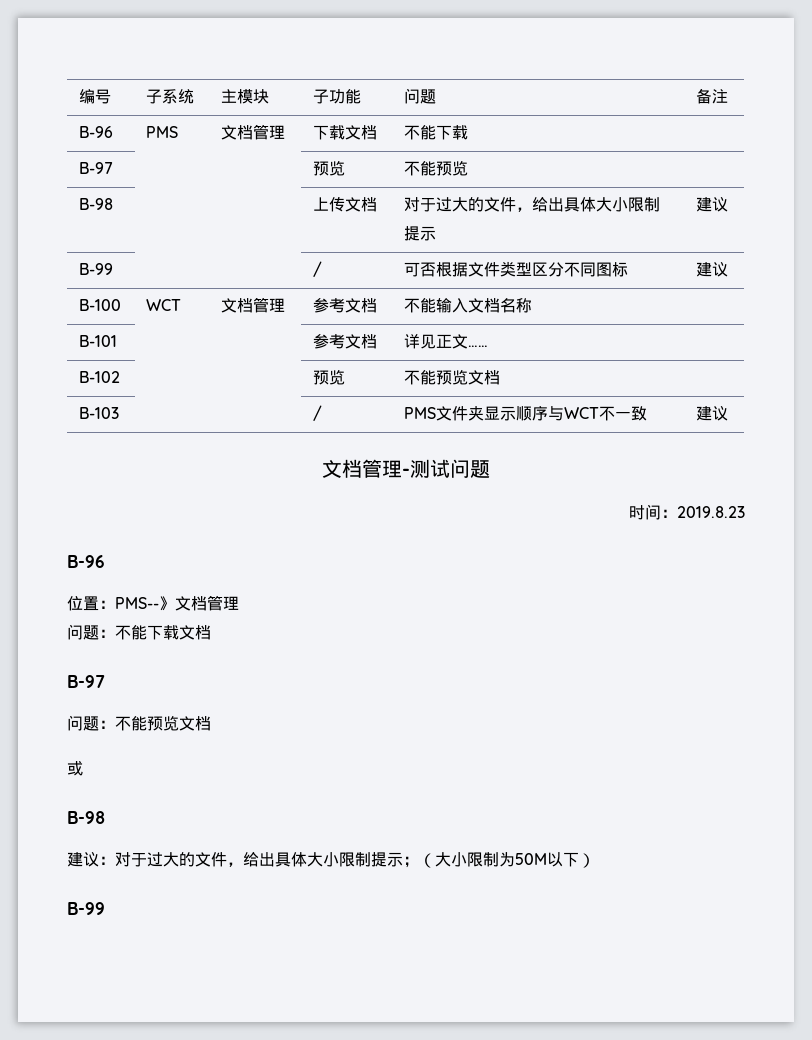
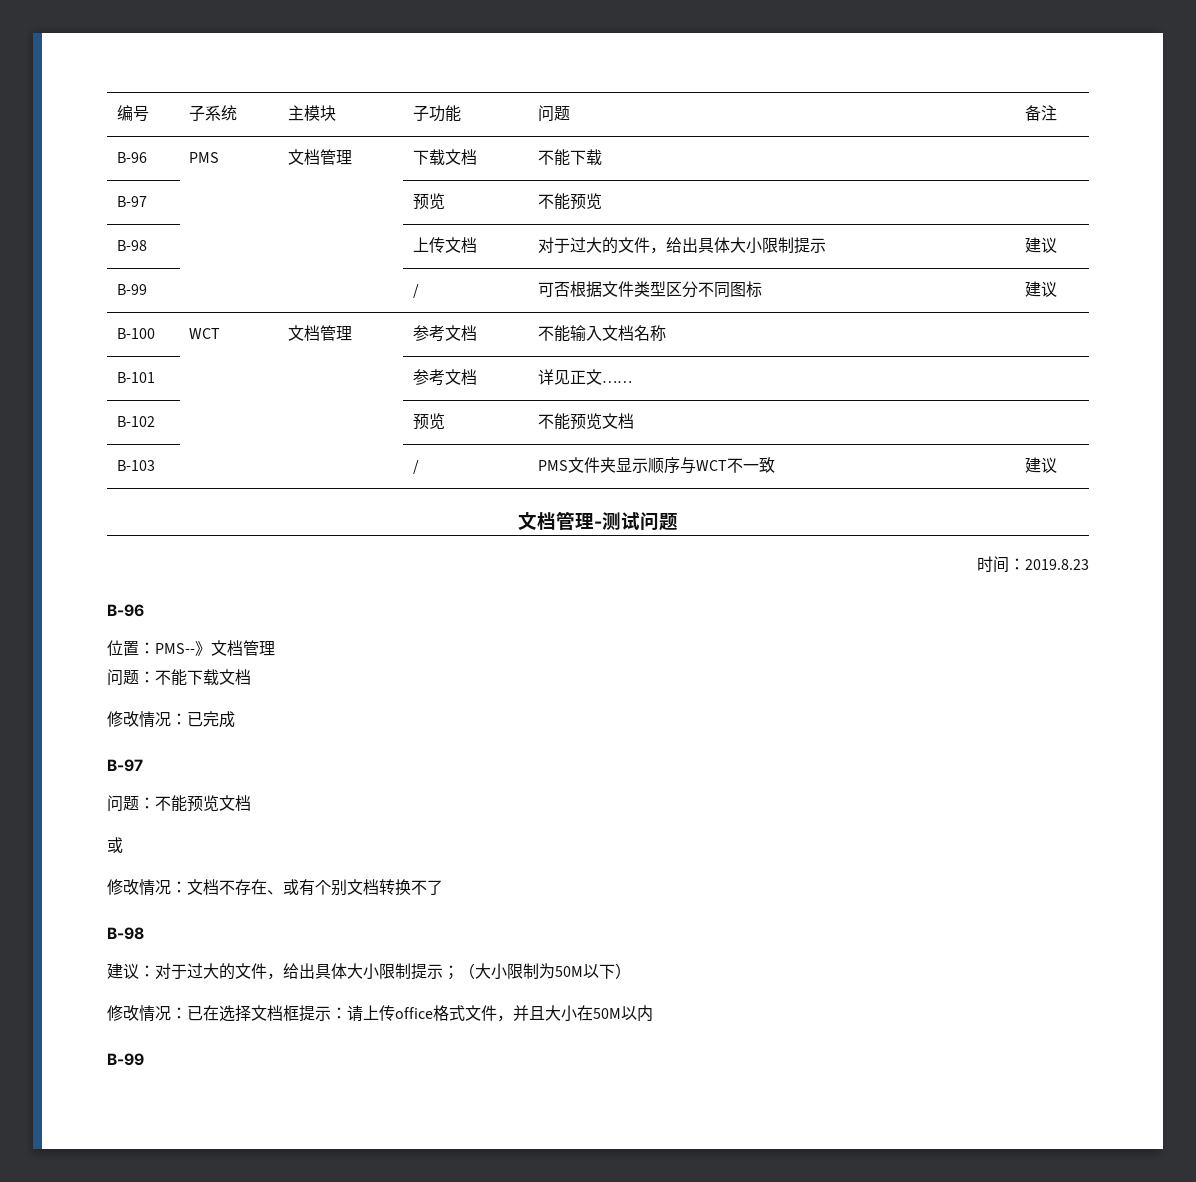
(211, 632) none -> [107,711,235,728] // 修改情况：已完成
(83, 768) none -> [107,879,443,896] // 修改情况：文档不存在、或有个别文档转换不了
(595, 860) none -> [107,1005,653,1022] // 修改情况：已在选择文档框提示：请上传office格式文件，并且大小在50M以内

